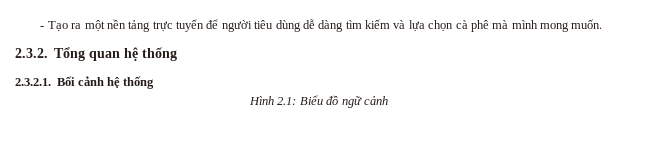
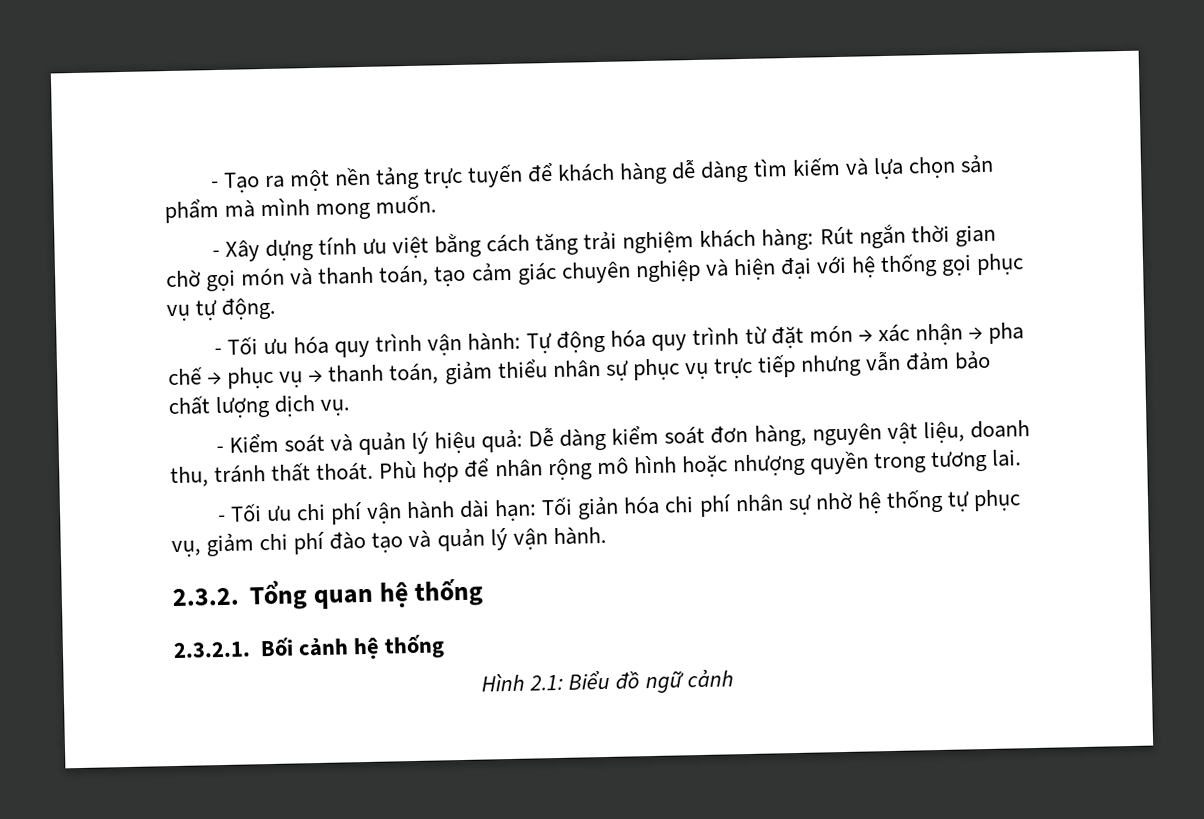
[221,20,301,32] người tiêu dùng -> [557,161,669,185] khách hàng
[455,20,489,32] cà phê -> [959,154,994,174] [164,197,219,224] sản phẩm
(603, 24) none -> [211,223,996,262] [165,252,1025,292] [166,297,278,322] [213,322,1025,358] [168,350,992,389] [168,394,352,419] [215,420,1030,456] [170,449,1023,488] [217,488,1022,525] [171,525,607,558] // - Xây dựng tính ưu việt bằng cách tăng trải nghiệm khách hàng: Rút ngắn thời gian chờ gọi món và thanh toán, tạo cảm giác chuyên nghiệp và hiện đại với hệ thống gọi phục vụ tự động. // - Tối ưu hóa quy trình vận hành: Tự động hóa quy trình từ đặt món → xác nhận → pha chế → phục vụ → thanh toán, giảm thiểu nhân sự phục vụ trực tiếp nhưng vẫn đảm bảo chất lượng dịch vụ. // - Kiểm soát và quản lý hiệu quả: Dễ dàng kiểm soát đơn hàng, nguyên vật liệu, doanh thu, tránh thất thoát. Phù hợp để nhân rộng mô hình hoặc nhượng quyền trong tương lai. // - Tối ưu chi phí vận hành dài hạn: Tối giản hóa chi phí nhân sự nhờ hệ thống tự phục vụ, giảm chi phí đào tạo và quản lý vận hành.

